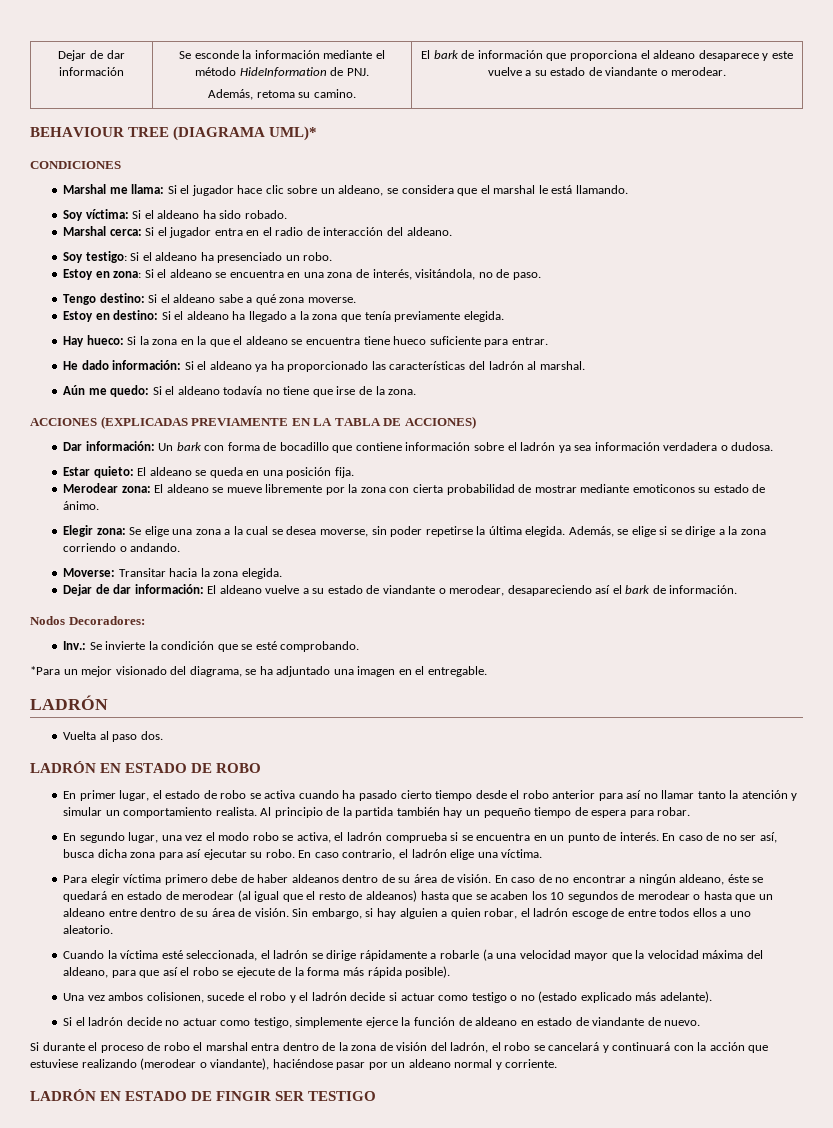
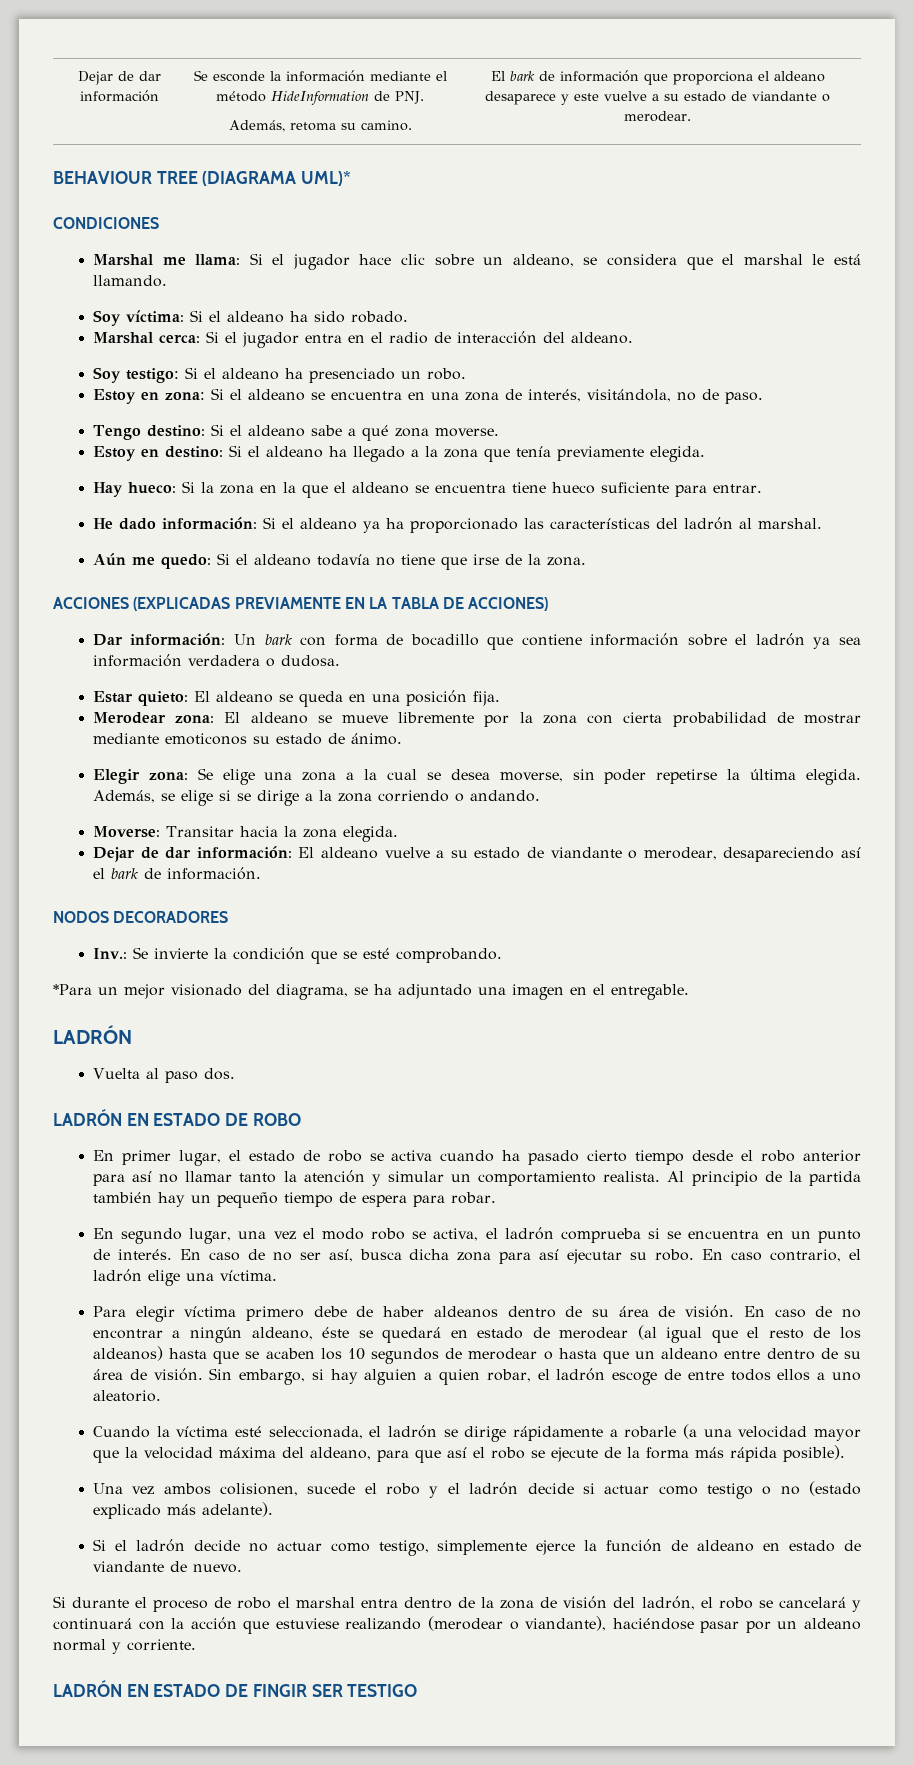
[30,616,145,625] Nodos Decoradores: -> [53,911,229,923] NODOS DECORADORES
(363, 895) none -> [840,1327,862,1339] los

